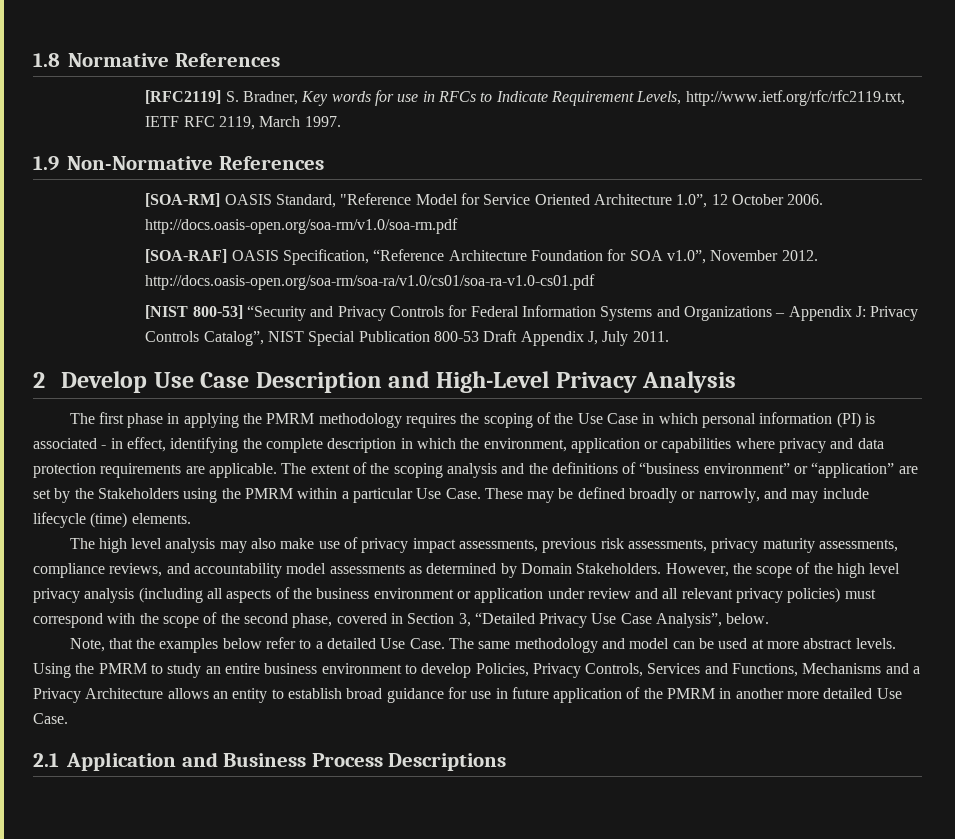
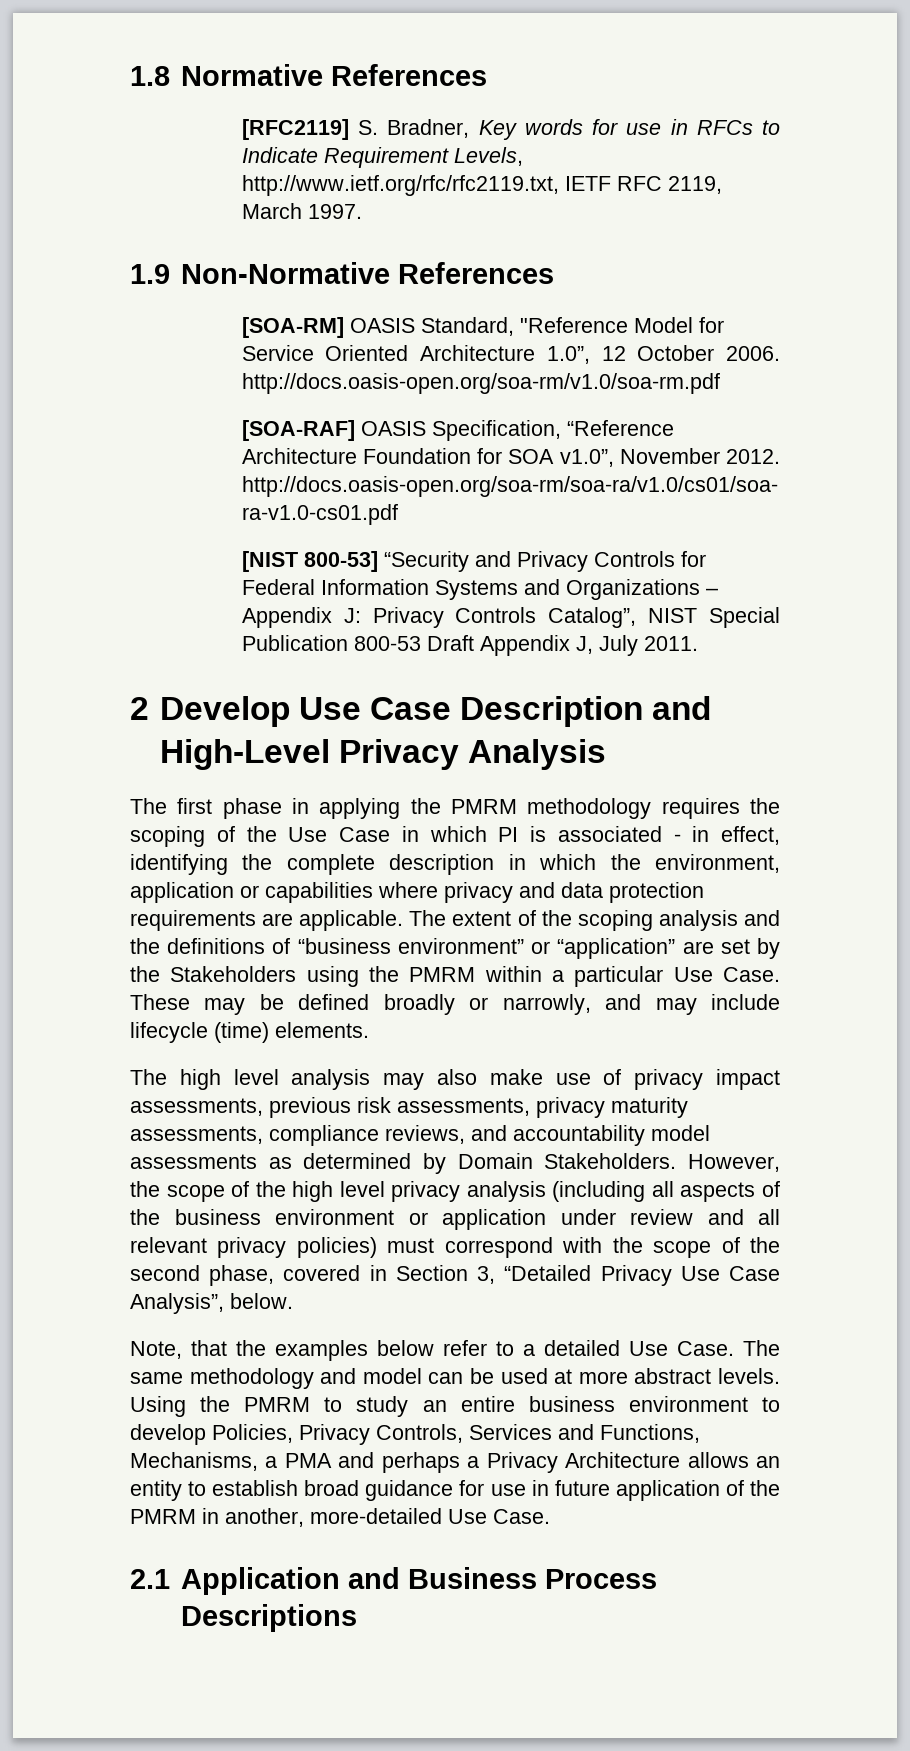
[701,412,861,428] personal information (PI) -> [498,827,519,842] PI
[802,663,909,674] Mechanisms and -> [130,1452,460,1473] Mechanisms, a PMA and perhaps
[735,688,873,699] another more detailed -> [225,1508,442,1527] another, more-detailed

